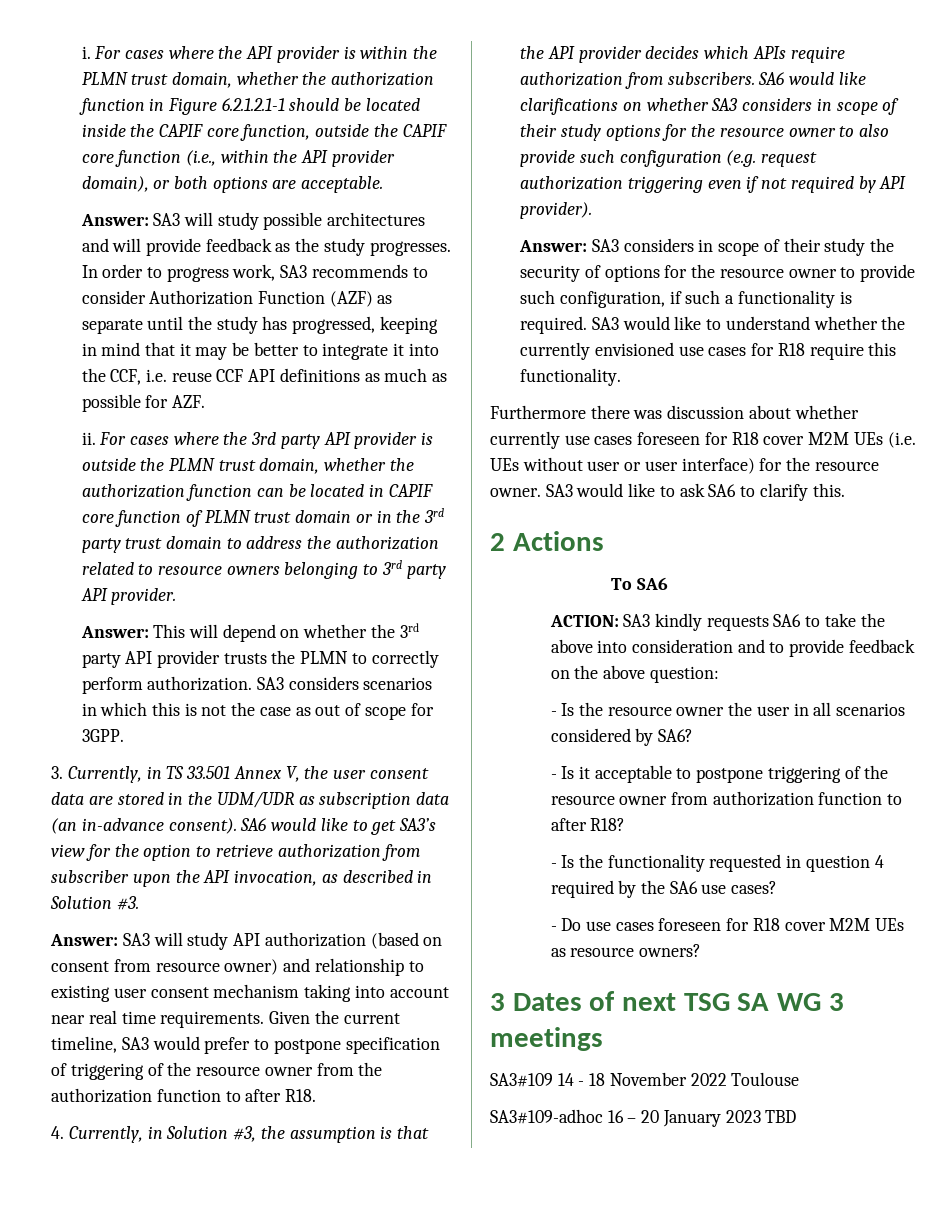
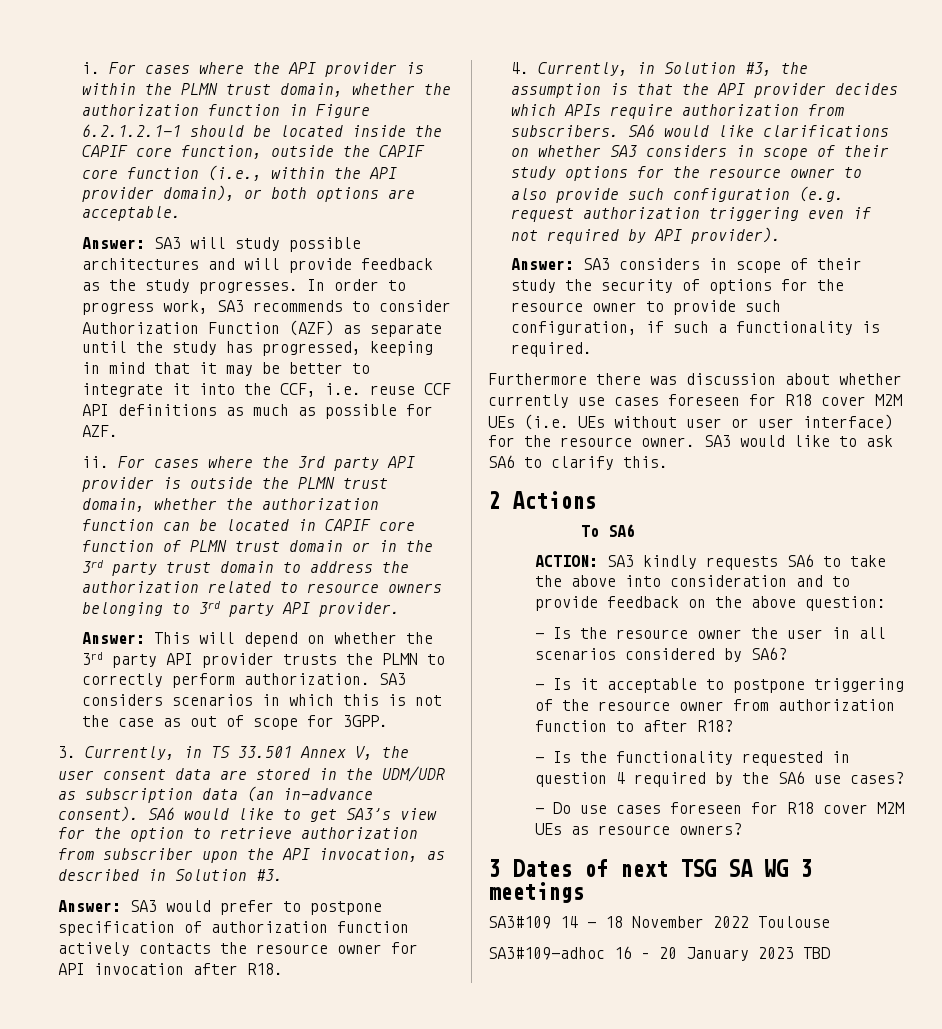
[153,932,443,950] [51,958,424,976] [51,984,449,1002] [51,1010,400,1028] [51,1036,150,1053] will study API authorization (based on consent from resource owner) and relationship to existing user consent mechanism taking into account near real time requirements. Given the current timeline, SA3 -> (158, 906) none
[71,1062,383,1080] [51,1088,241,1103] triggering of the resource owner from the authorization function to -> [211,921,410,933] [58,942,419,956] [58,963,185,975] authorization function actively contacts the resource owner for API invocation
[592,316,906,330] [520,342,897,360] [520,368,622,386] SA3 would like to understand whether the currently envisioned use cases for R18 require this functionality. -> (593, 349) none

